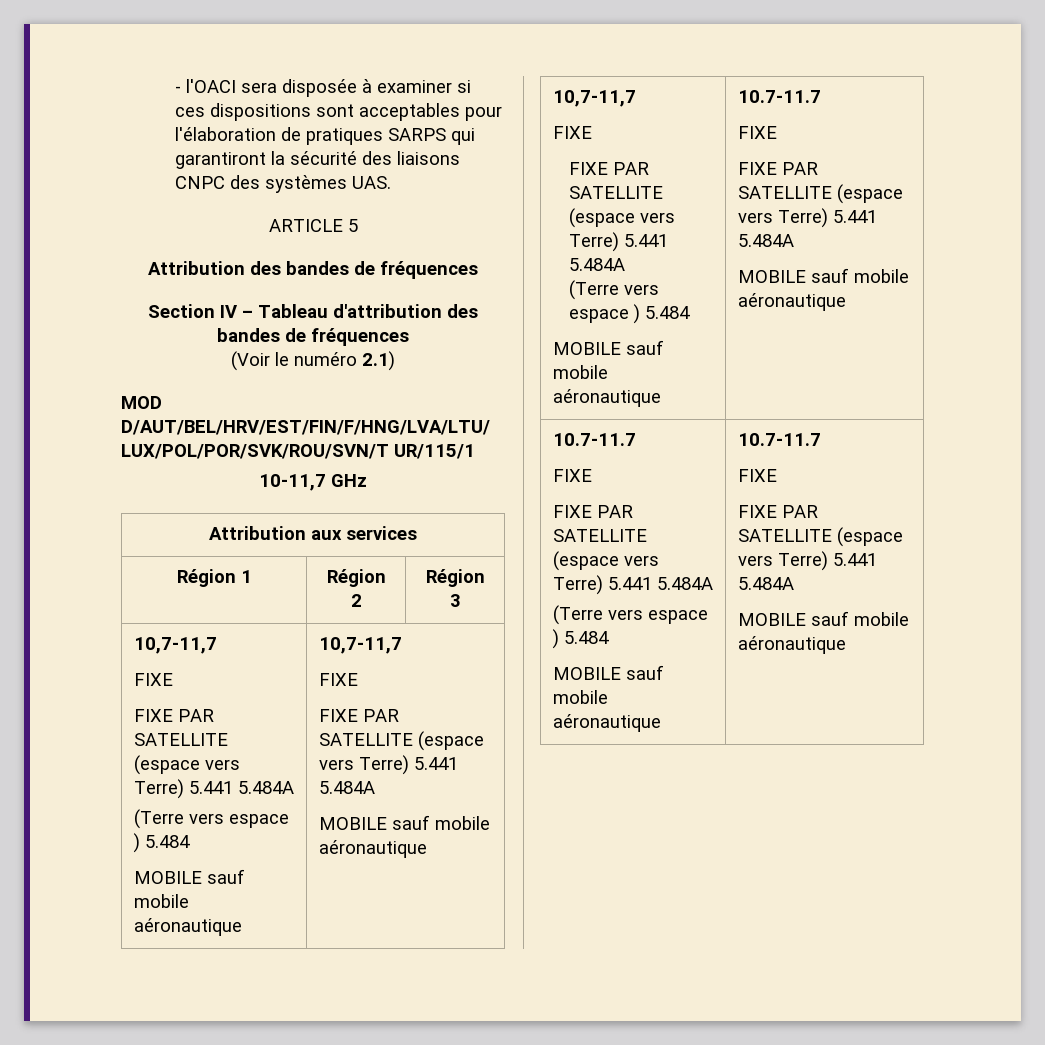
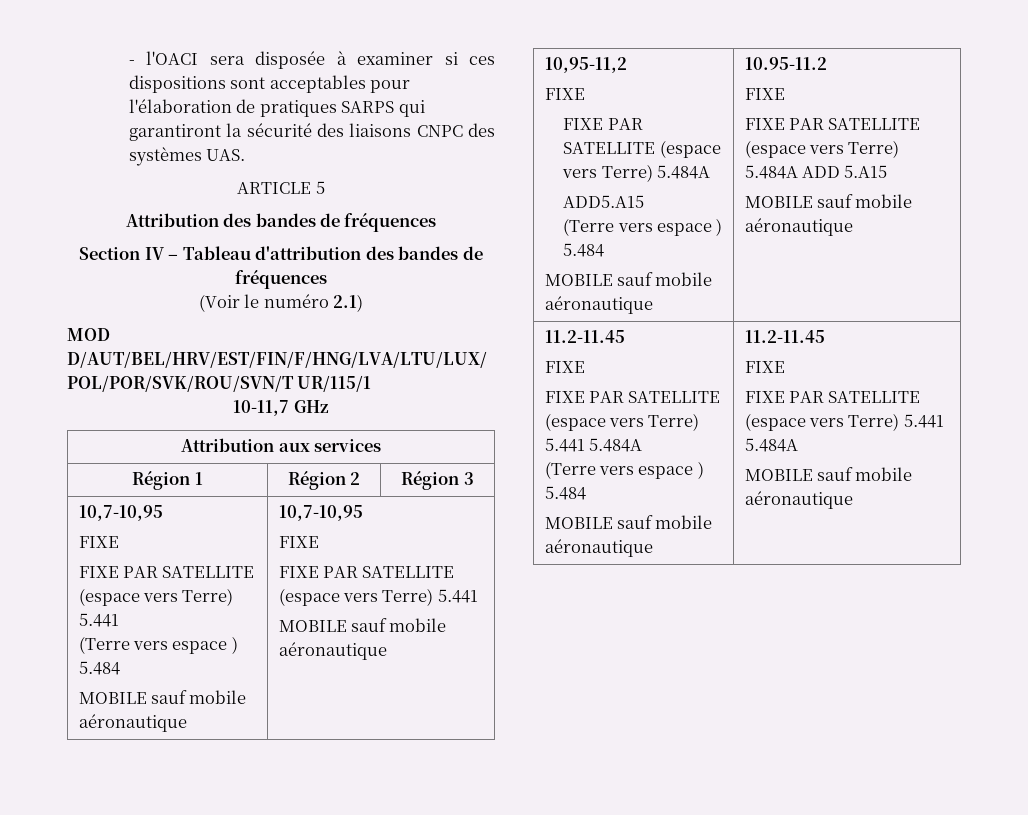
[133,637,217,654] 10,7-11,7 -> [78,505,163,521] [78,536,119,548] [78,566,255,578] [78,588,234,606] [78,613,119,627] [78,636,238,654] [78,661,120,675] [78,690,247,704] [78,714,187,732] [278,505,363,521] [278,536,319,548] [278,566,455,578] [278,588,478,606] [278,618,447,632] [278,642,387,660] [544,57,627,73] [544,88,585,100] [563,118,643,130] [563,140,721,158] [562,164,711,182] [563,195,645,208] [563,218,723,236] [563,243,605,257] [544,272,713,286] [544,296,653,314] [744,57,827,70] [744,88,785,100] [744,118,921,130] [744,140,900,158] [744,165,888,179] [744,194,913,208] [744,218,853,236] [544,330,625,343] 10,7-10,95 // FIXE // FIXE PAR SATELLITE (espace vers Terre) 5.441 // (Terre vers espace ) 5.484 // MOBILE sauf mobile aéronautique | 10,7-10,95 // FIXE // FIXE PAR SATELLITE (espace vers Terre) 5.441 // MOBILE sauf mobile aéronautique // 10,95-11,2 // FIXE // FIXE PAR SATELLITE (espace vers Terre) 5.484A // ADD5.A15 // (Terre vers espace ) 5.484 // MOBILE sauf mobile aéronautique | 10.95-11.2 // FIXE // FIXE PAR SATELLITE (espace vers Terre) 5.484A ADD 5.A15 // MOBILE sauf mobile aéronautique // 11.2-11.45
[318,637,402,654] 10,7-11,7 -> [744,330,825,343] 11.2-11.45
[552,90,636,107] [552,126,592,139] [569,162,650,175] [569,186,664,199] [569,208,676,228] [569,232,669,252] [569,258,626,271] [569,280,660,300] [569,304,691,324] [552,340,664,355] [552,365,608,379] [552,389,661,407] [737,90,821,103] [737,126,777,139] [737,162,818,175] [737,184,903,204] [737,208,877,228] [737,234,794,247] [737,268,909,283] [737,293,846,311] [552,433,636,446] [552,469,592,482] [552,505,633,518] [552,529,647,542] [552,551,659,571] [552,575,713,595] [552,605,708,625] [551,629,609,649] [552,665,664,680] [552,690,608,704] [552,714,661,732] [737,433,821,446] [737,469,777,482] [737,505,818,518] [737,527,903,547] [737,551,877,571] [737,577,794,590] [737,611,909,626] [737,636,846,654] // 10,7-11,7 // FIXE // FIXE PAR SATELLITE (espace vers Terre) 5.441 5.484A // (Terre vers espace ) 5.484 // MOBILE sauf mobile aéronautique | 10.7-11.7 // FIXE // FIXE PAR SATELLITE (espace vers Terre) 5.441 5.484A // MOBILE sauf mobile aéronautique // 10.7-11.7 // FIXE // FIXE PAR SATELLITE (espace vers Terre) 5.441 5.484A // (Terre vers espace ) 5.484 // MOBILE sauf mobile aéronautique | 10.7-11.7 // FIXE // FIXE PAR SATELLITE (espace vers Terre) 5.441 5.484A // MOBILE sauf mobile aéronautique -> (853, 500) none

